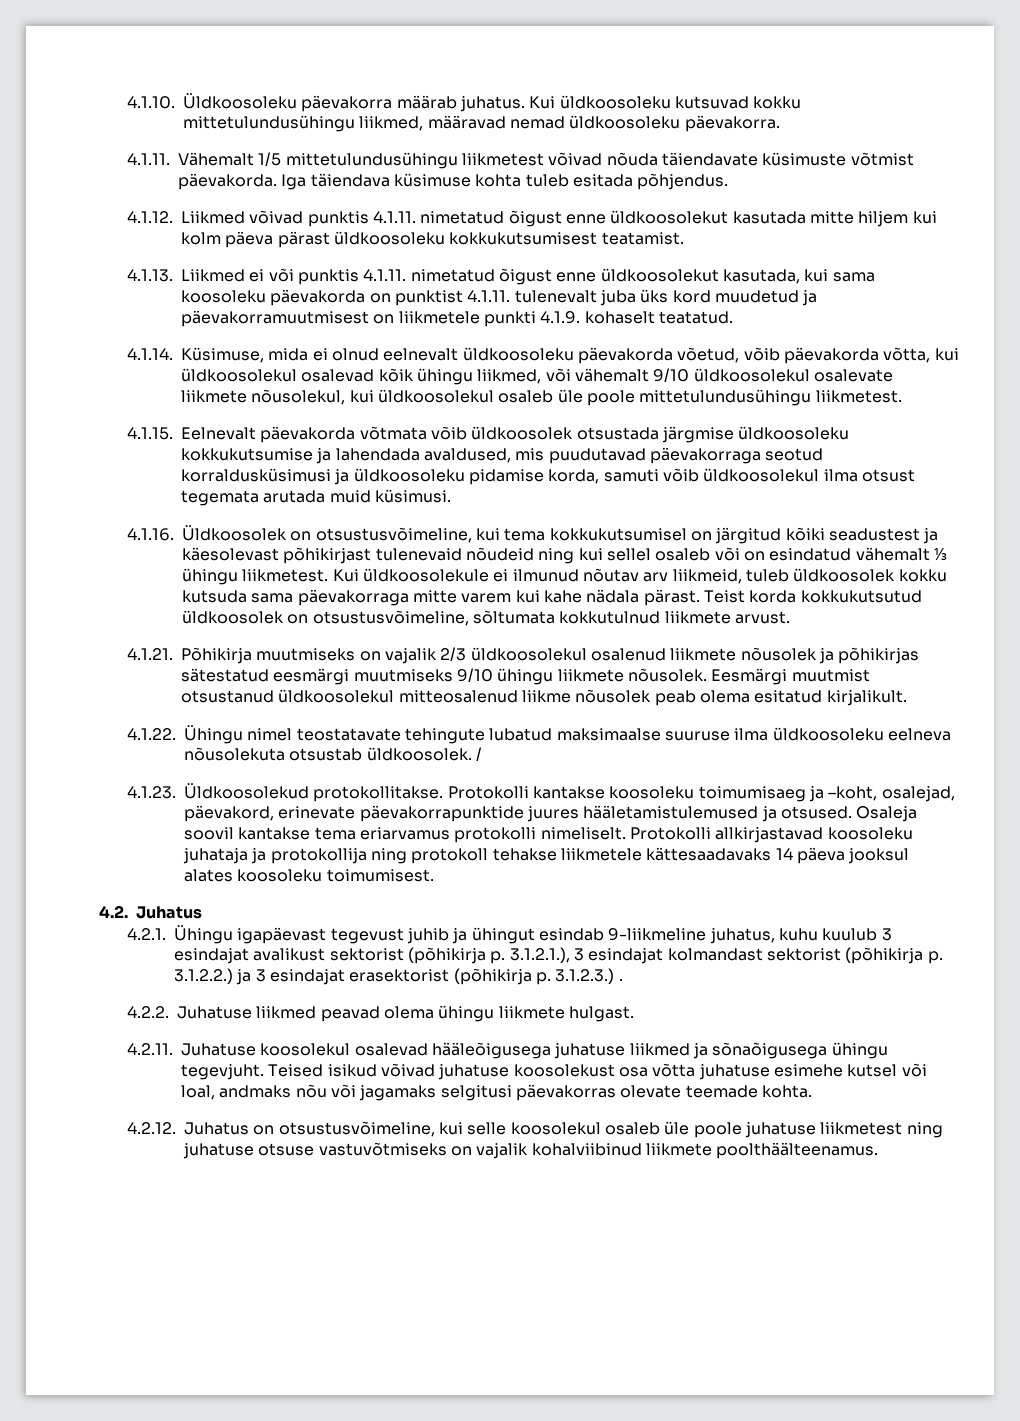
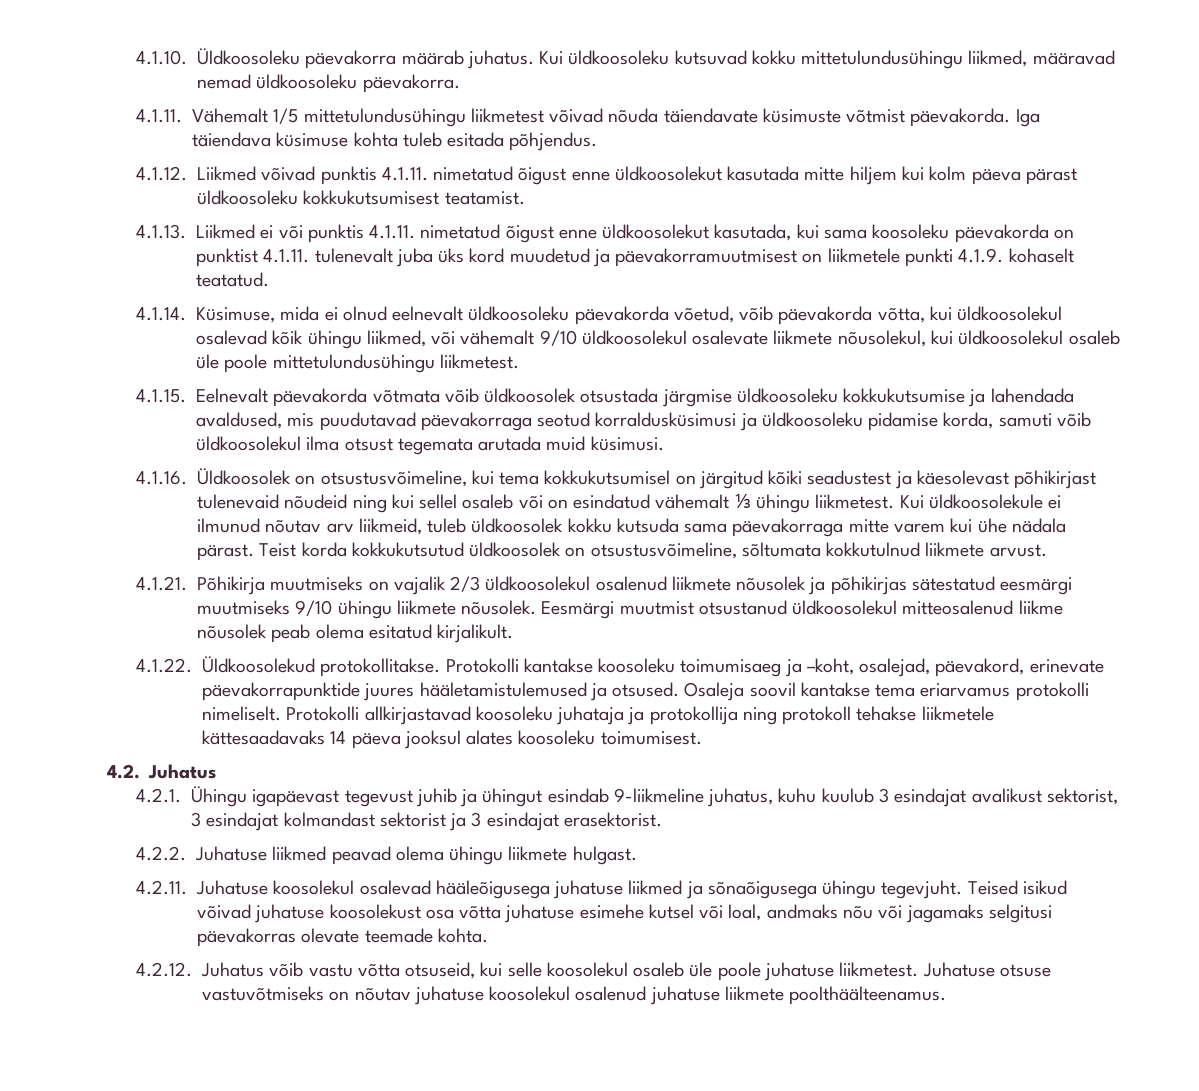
[543,590,582,603] kahe -> [977,518,1007,533] ühe
[184,725,951,744] [184,747,482,761] [127,786,177,799] Ühingu nimel teostatavate tehingute lubatud maksimaalse suuruse ilma üldkoosoleku eelneva nõusolekuta otsustab üldkoosolek. / // 4.1.23. -> (193, 665) none
[329,947,943,964] [174,968,623,985] sektorist (põhikirja p. 3.1.2.1.), 3 esindajat kolmandast sektorist (põhikirja p. 3.1.2.2.) ja 3 esindajat erasektorist (põhikirja p. 3.1.2.3.) . -> [1046,788,1118,805] [191,812,662,831] sektorist, 3 esindajat kolmandast sektorist ja 3 esindajat erasektorist.
[253,1121,435,1137] on otsustusvõimeline, -> [269,962,476,979] võib vastu võtta otsuseid,
[820,1122,943,1138] [183,1142,642,1159] liikmetest ning juhatuse otsuse vastuvõtmiseks on vajalik kohalviibinud -> [839,962,1051,977] [202,986,720,1005] liikmetest. Juhatuse otsuse vastuvõtmiseks on nõutav juhatuse koosolekul osalenud juhatuse

